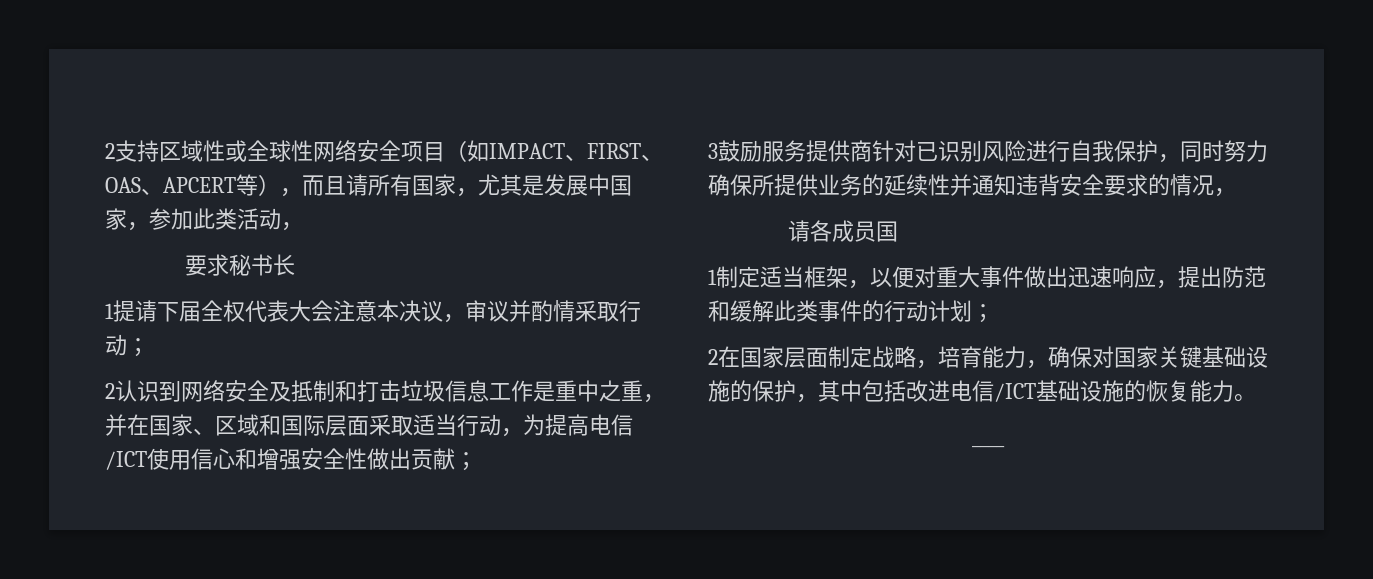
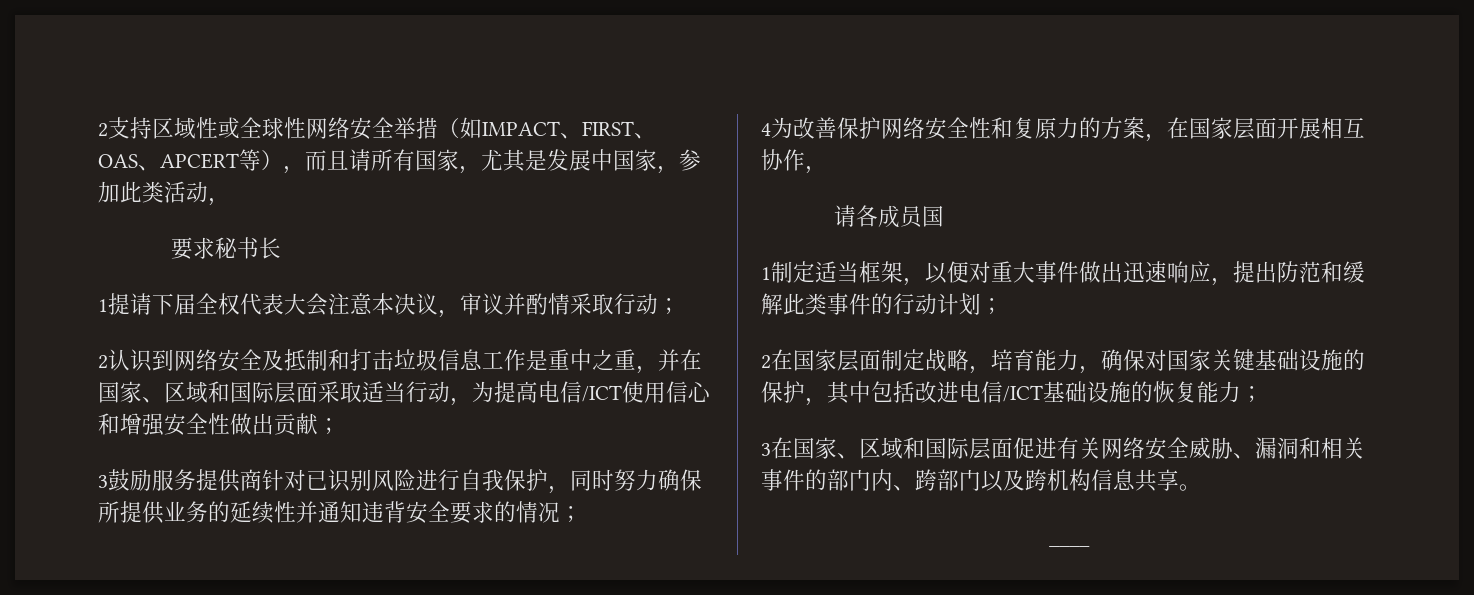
[401,141,445,162] 项目 -> [394,117,438,139] 举措
(1214, 185) none -> [560,506,582,522] [761,117,1365,142] [761,149,805,171] ； // 4为改善保护网络安全性和复原力的方案，在国家层面开展相互协作
(1234, 391) none -> [1241,386,1263,402] [761,437,1365,460] [761,469,1179,492] ； // 3在国家、区域和国际层面促进有关网络安全威胁、漏洞和相关事件的部门内、跨部门以及跨机构信息共享

